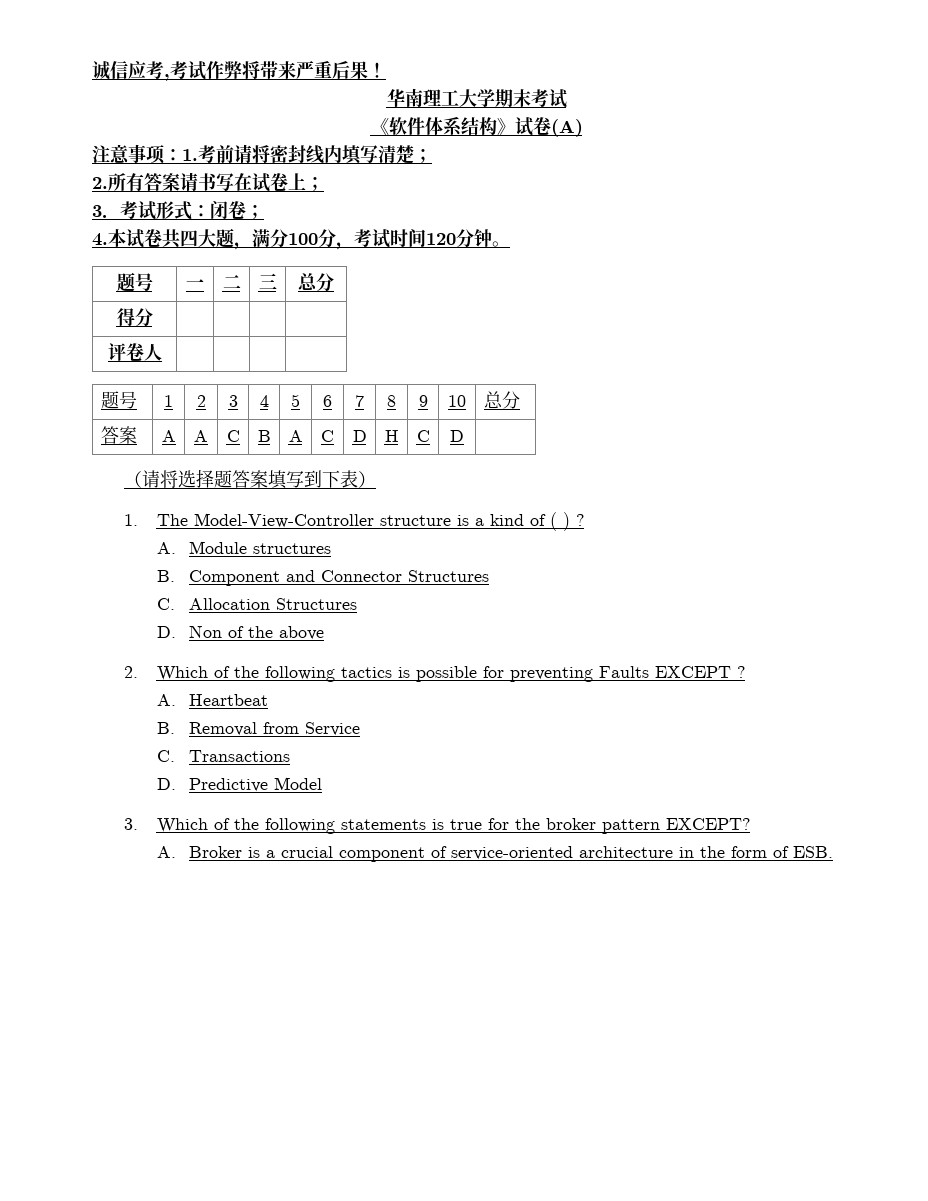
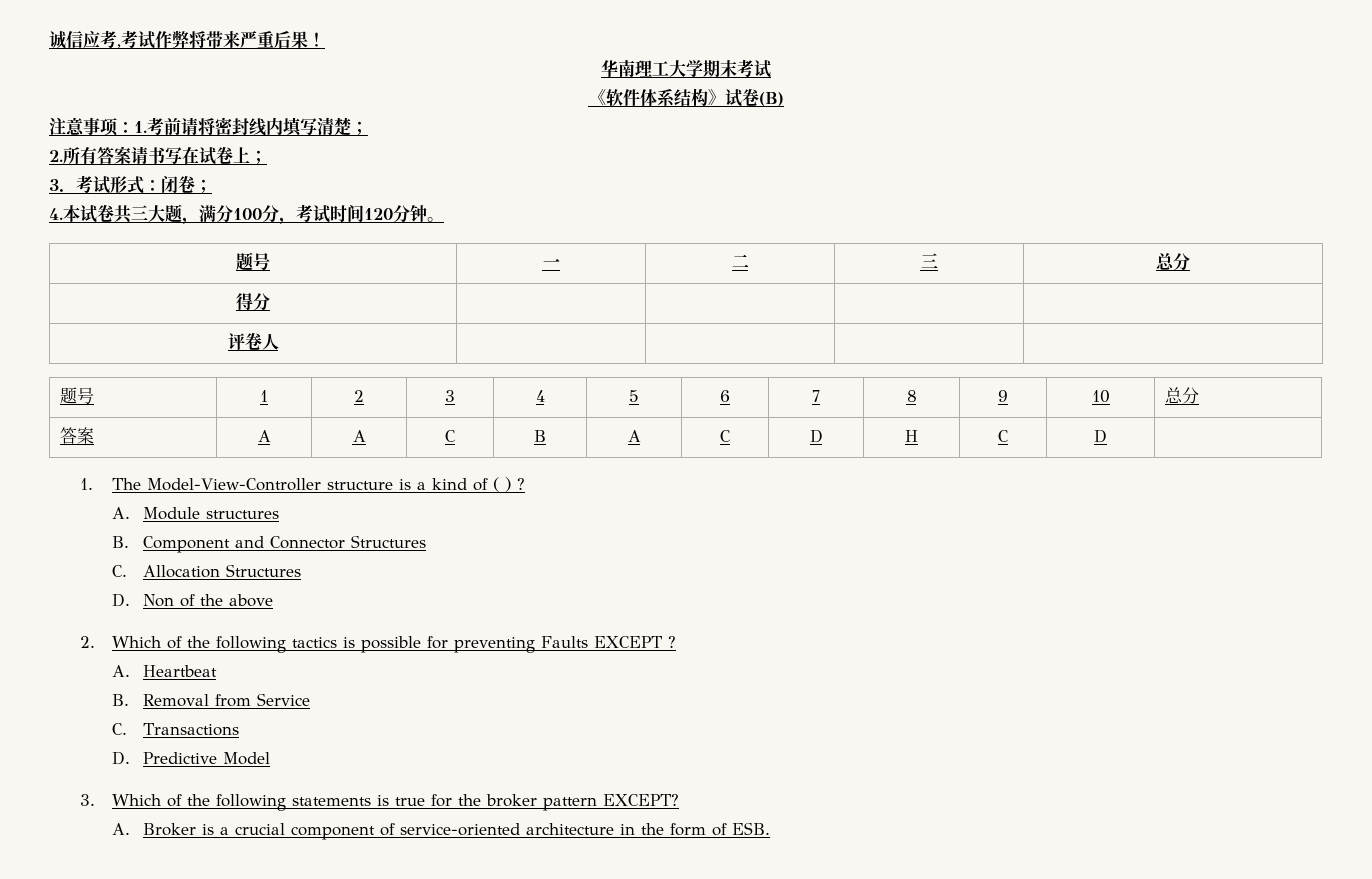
[550,119,583,137] (A) -> [758,92,784,106] (B)
[180,230,198,247] 四 -> [131,205,148,220] 三
[124,469,377,489] // （请将选择题答案填写到下表） -> (1107, 436) none

